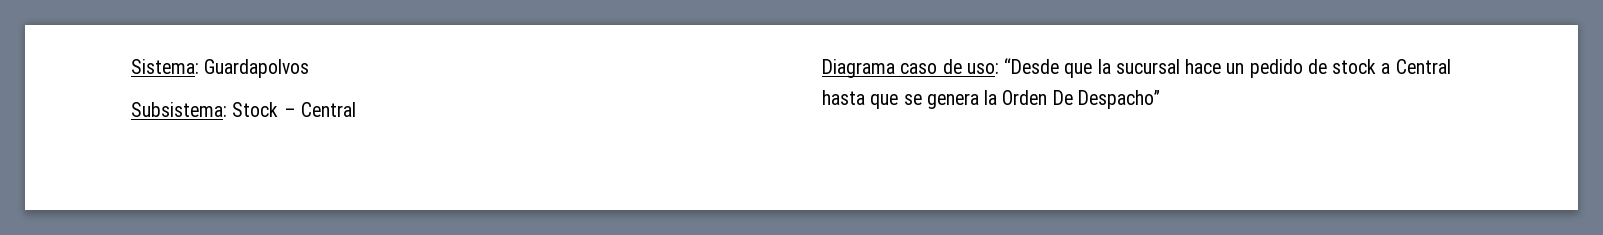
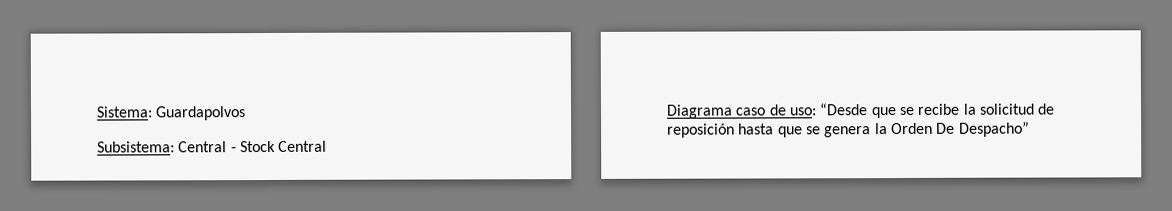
[232,102,296,117] Stock – -> [178,140,276,153] Central - Stock
[1097,59,1451,78] la sucursal hace un pedido de stock a Central -> [899,103,1056,116] [667,123,735,138] se recibe la solicitud de reposición

